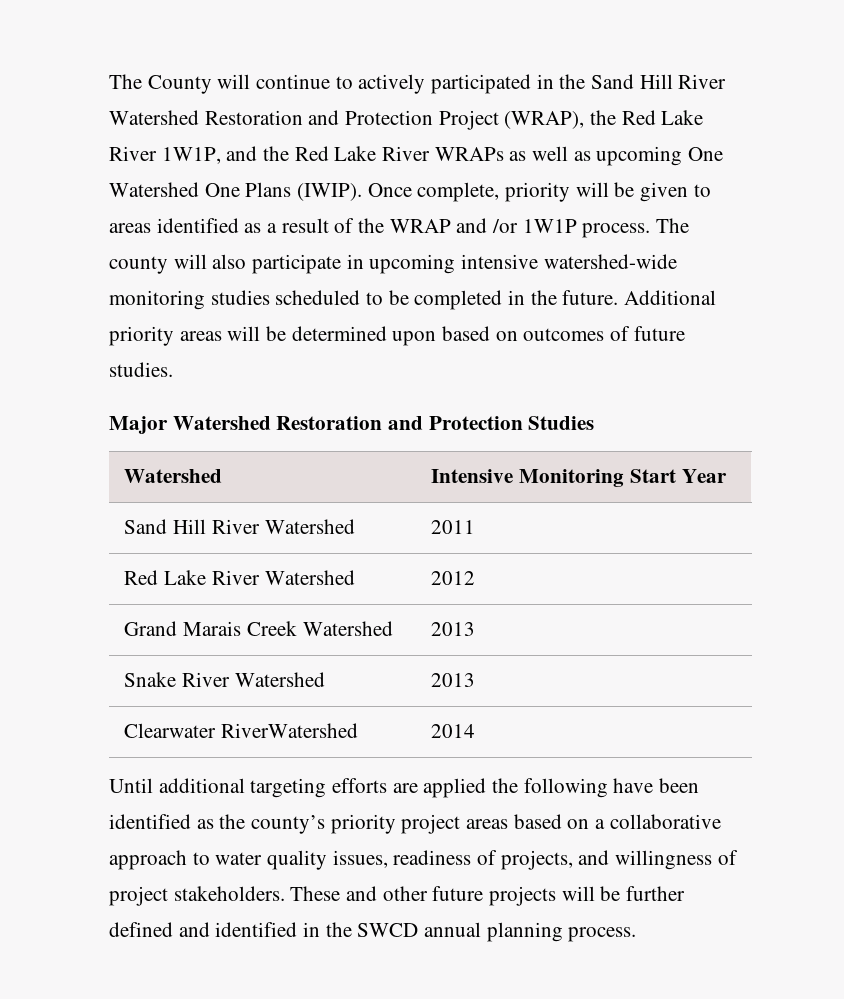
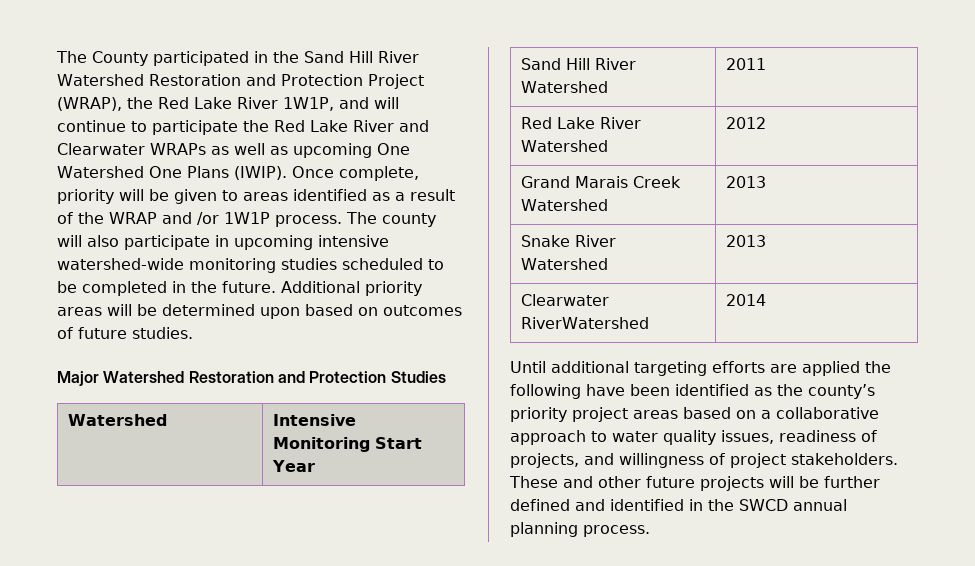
[217,74,426,94] will continue to actively -> (148, 58) none
[263,146,431,161] the Red Lake River -> [374,97,399,109] [57,120,429,135] [57,143,145,155] will continue to participate the Red Lake River and Clearwater

